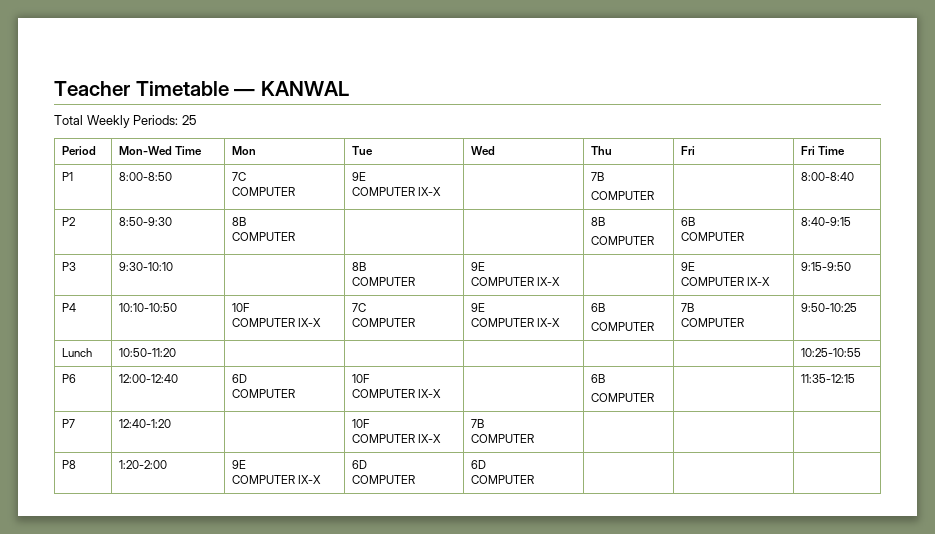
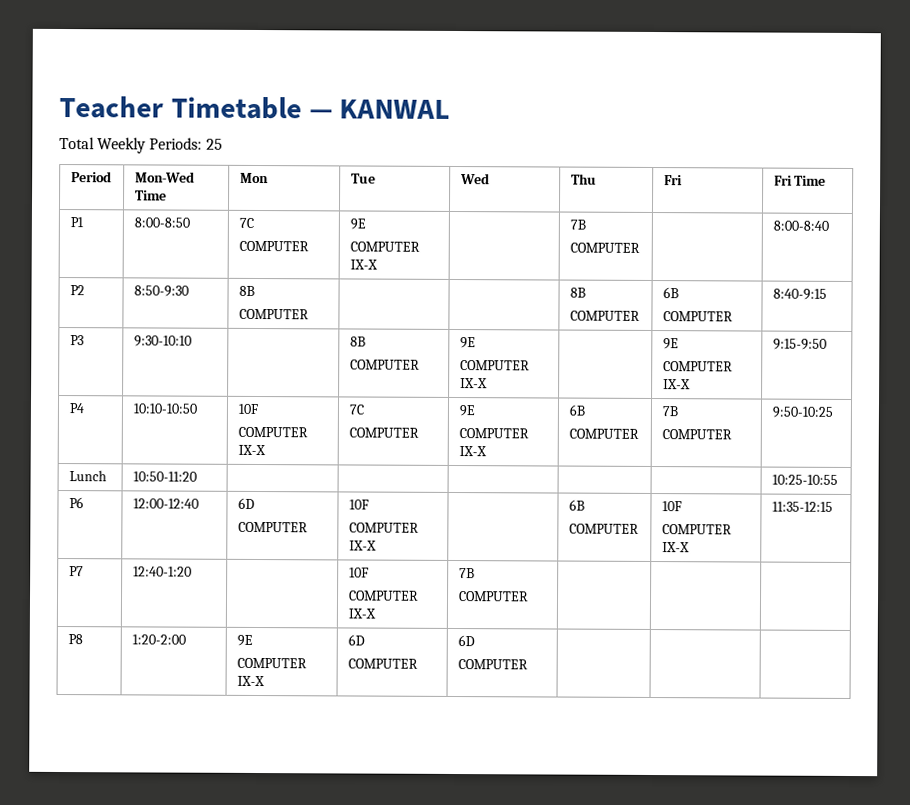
(655, 397) none -> [661,501,682,512] [661,524,732,535] [661,542,690,553] 10F // COMPUTER IX-X

